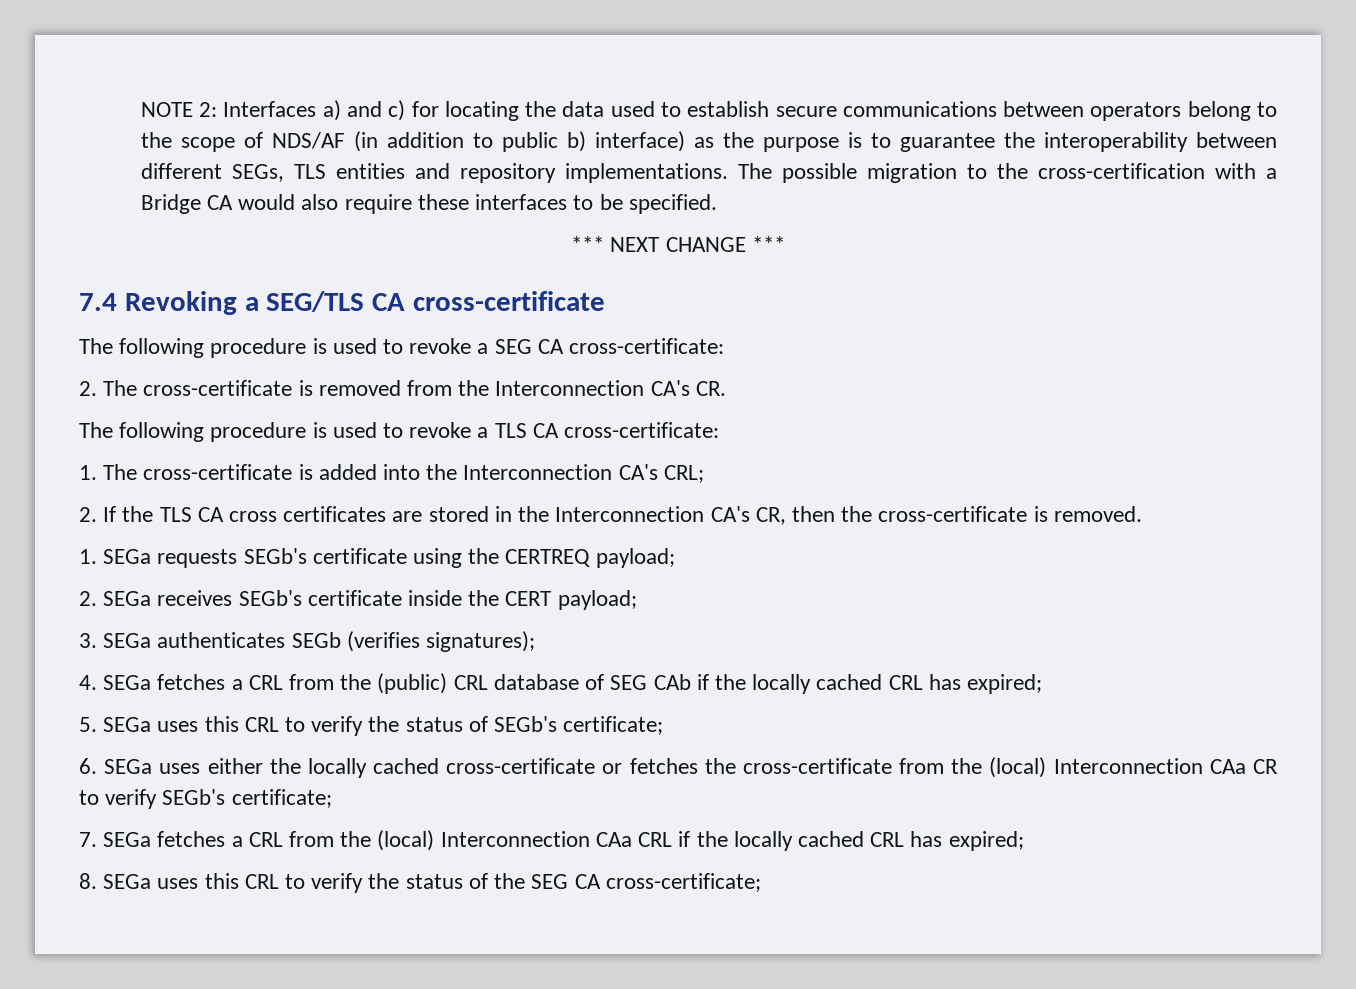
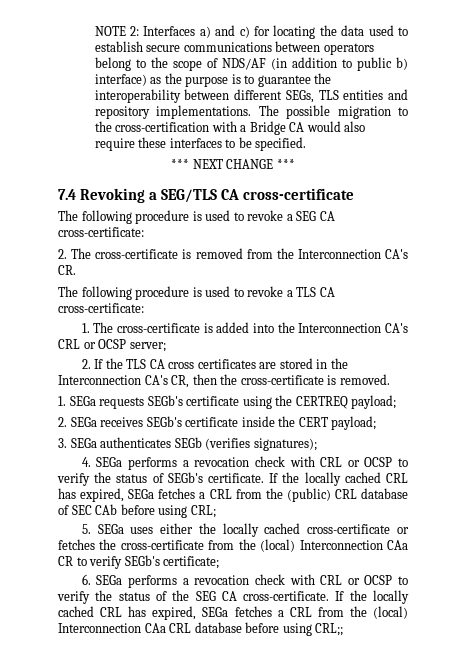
[663,465,704,483] CRL; -> [58,339,166,352] CRL or OCSP server;
(152, 682) none -> [127,456,409,470] [57,472,408,486] [58,488,155,502] performs a revocation check with CRL or OCSP to verify the status of SEGb's certificate. If the locally cached CRL has expired, SEGa
[610,674,1042,694] [79,716,664,736] [79,758,97,774] SEG CAb if the locally cached CRL has expired; // 5. SEGa uses this CRL to verify the status of SEGb's certificate; // 6. -> [71,504,216,518] [81,524,91,534] SEC CAb before using CRL; // 5.
[79,832,97,847] 7. -> [81,574,409,588] [57,590,410,604] [58,606,197,620] 6. SEGa performs a revocation check with CRL or OCSP to verify the status of the SEG CA cross-certificate. If the locally cached CRL has expired,
[678,831,1024,851] [79,873,761,893] if the locally cached CRL has expired; // 8. SEGa uses this CRL to verify the status of the SEG CA cross-certificate; -> [194,622,344,636] database before using CRL;;

